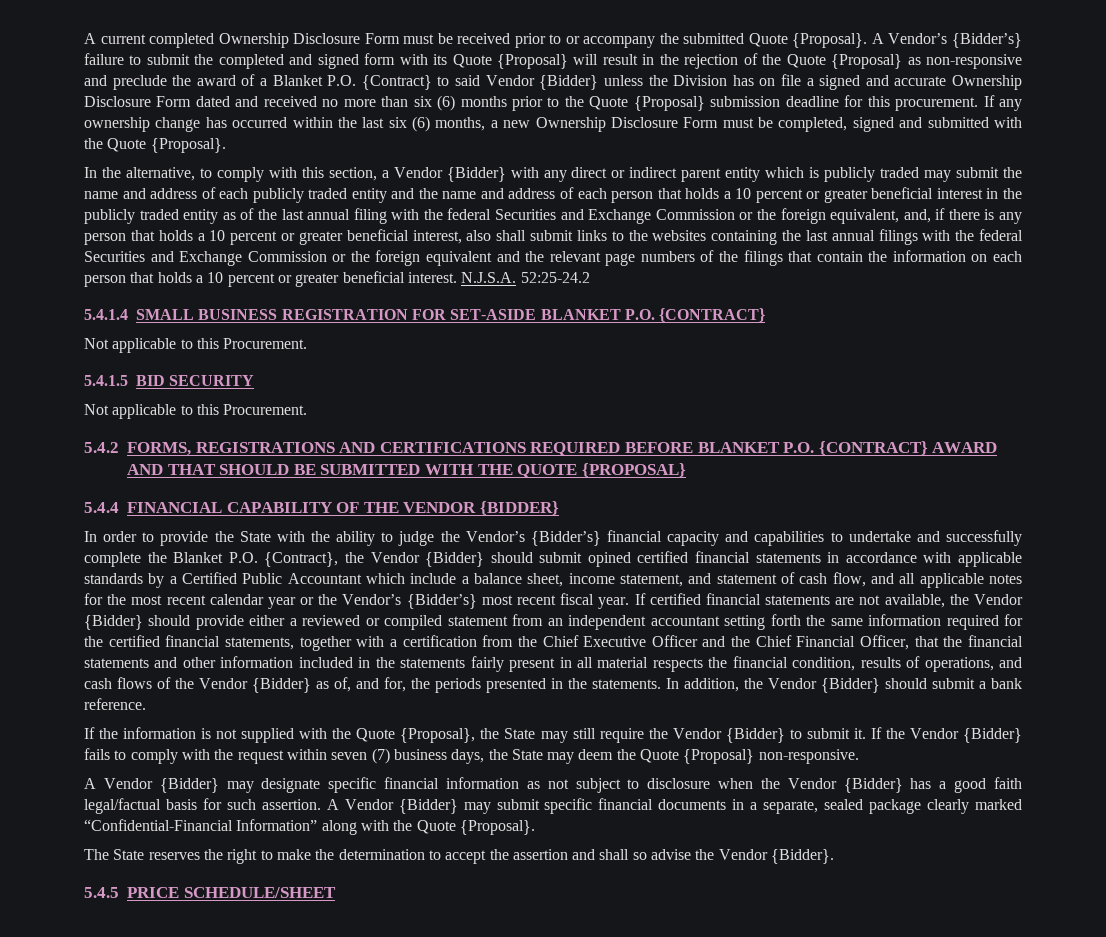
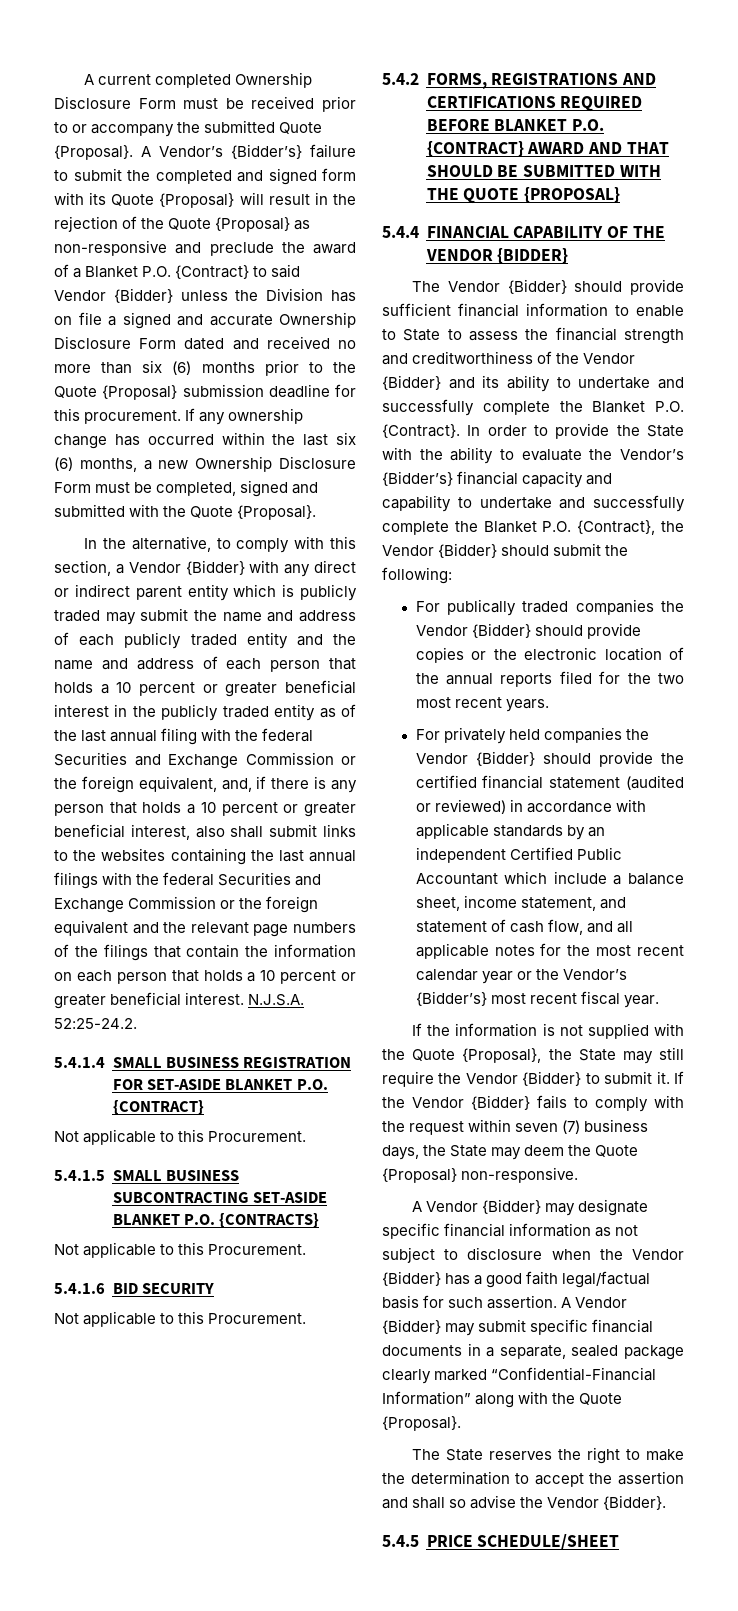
[520,272,590,283] 52:25-24.2 -> [54,1018,137,1029] 52:25-24.2.
(128, 380) none -> [112,1170,239,1181] [112,1192,327,1203] [112,1213,320,1228] [54,1242,307,1258] [54,1283,105,1294] SMALL BUSINESS SUBCONTRACTING SET-ASIDE BLANKET P.O. {CONTRACTS} // Not applicable to this Procurement. // 5.4.1.6
(559, 508) none -> [412,279,684,295] [382,303,684,317] [382,327,684,344] [382,351,636,365] [382,375,684,392] [382,399,684,416] [382,424,460,438] The Vendor {Bidder} should provide sufficient financial information to enable to State to assess the financial strength and creditworthiness of the Vendor {Bidder} and its ability to undertake and successfully complete the Blanket P.O. {Contract}.
[398,531,435,546] judge -> [521,449,582,461] evaluate
[754,531,825,546] capabilities -> [382,495,451,512] capability
[587,551,821,567] opined certified financial statements -> [605,545,629,556] [382,567,452,584] [415,599,684,616] [415,623,641,639] [415,647,684,663] [415,671,684,687] [415,697,549,712] [415,727,649,744] [415,751,684,767] [415,775,684,790] [415,799,506,814] the following: // For publically traded companies the Vendor {Bidder} should provide copies or the electronic location of the annual reports filed for the two most recent years. // For privately held companies the Vendor {Bidder} should provide the certified financial statement (audited or reviewed)
[169,576,177,584] a -> [587,827,605,837] [415,847,506,863] an independent
[634,593,1023,608] [84,614,1024,630] [84,635,1023,651] [84,656,1023,672] [84,677,1022,693] [84,698,146,710] If certified financial statements are not available, the Vendor {Bidder} should provide either a reviewed or compiled statement from an independent accountant setting forth the same information required for the certified financial statements, together with a certification from the Chief Executive Officer and the Chief Financial Officer, that the financial statements and other information included in the statements fairly present in all material respects the financial condition, results of operations, and cash flows of the Vendor {Bidder} as of, and for, the periods presented in the statements. In addition, the Vendor {Bidder} should submit a bank reference. -> (659, 1001) none

